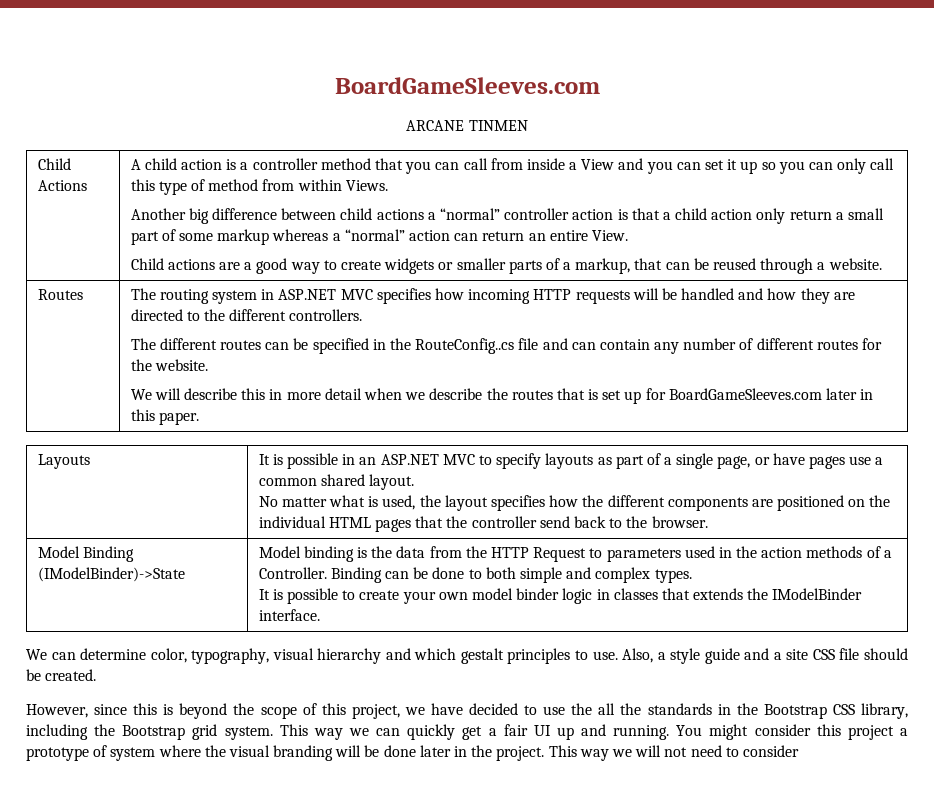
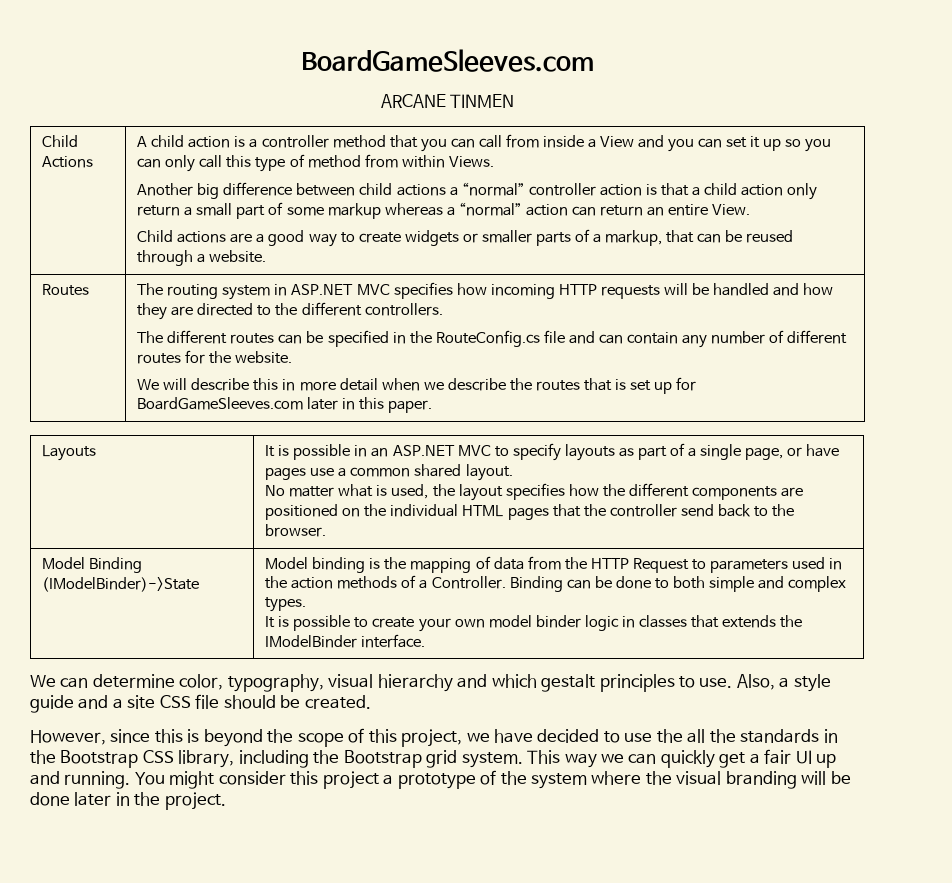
[415,338,515,354] RouteConfig..cs -> [435,330,540,347] RouteConfig.cs
(393, 552) none -> [410,556,491,573] mapping of
(108, 751) none -> [500,771,527,785] the
[548,745,799,761] This way we will not need to consider -> (226, 801) none

